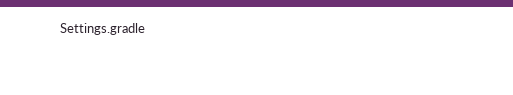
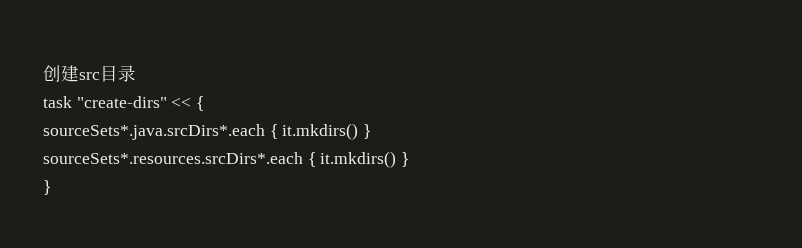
[60,23,145,35] Settings.gradle -> [43,65,136,82] [43,96,205,111] [43,123,372,140] [43,151,410,168] [43,180,51,195] 创建src目录 // task "create-dirs" << { // sourceSets*.java.srcDirs*.each { it.mkdirs() } // sourceSets*.resources.srcDirs*.each { it.mkdirs() } // }

